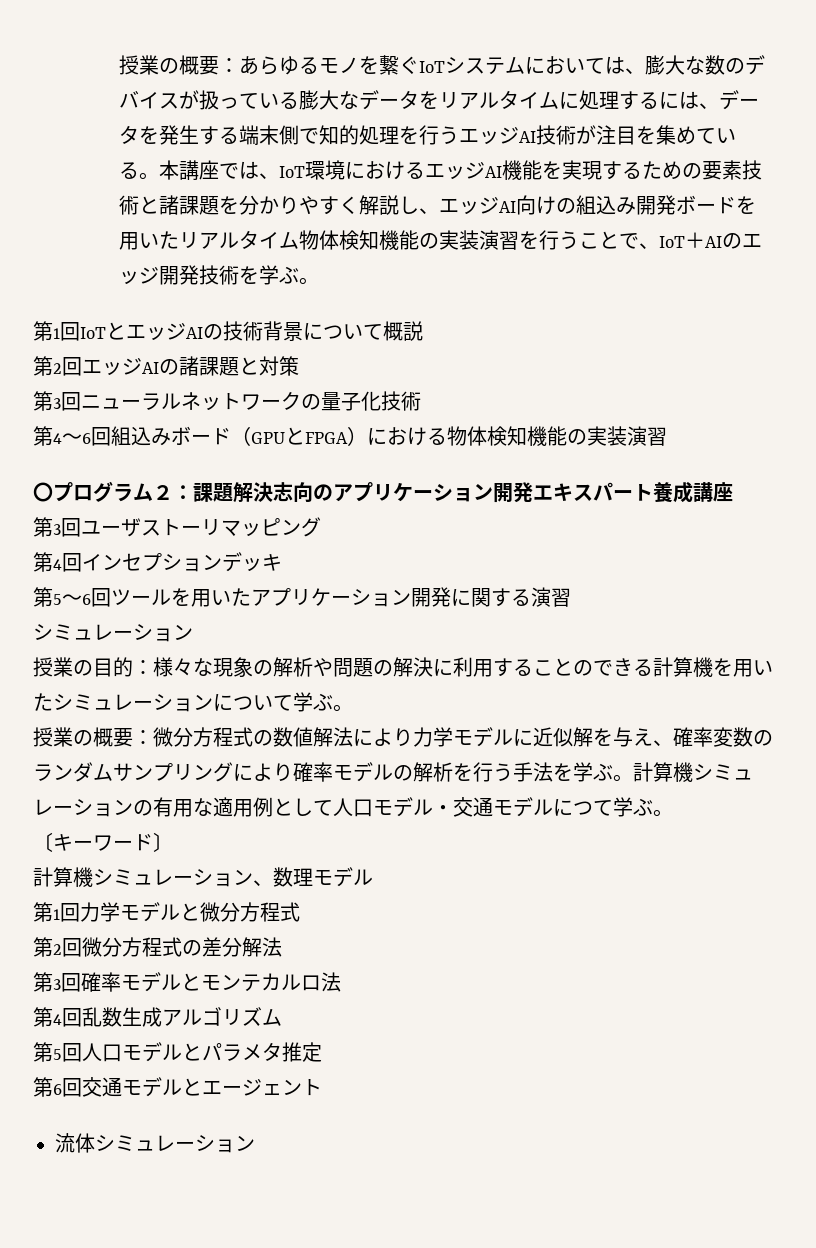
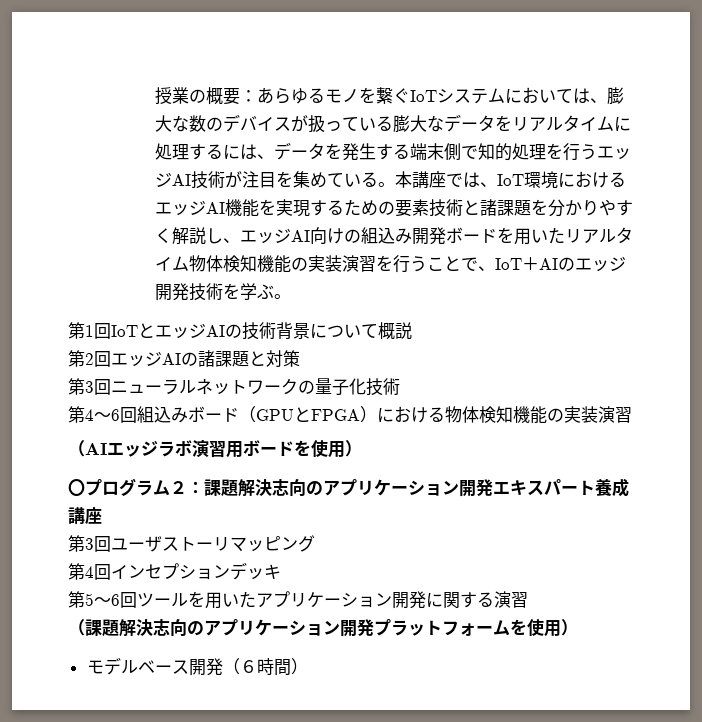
(667, 436) none -> [68,440,362,458] // （AIエッジラボ演習用ボードを使用）
[33,624,193,642] [33,657,773,677] [33,692,353,712] [33,727,773,747] [33,762,753,782] [33,797,673,817] [33,832,173,852] [33,867,373,887] [33,902,300,922] [33,937,282,957] [33,972,341,992] [33,1007,282,1027] [33,1042,322,1062] [33,1077,322,1097] [55,1133,255,1153] シミュレーション // 授業の目的：様々な現象の解析や問題の解決に利用することのできる計算機を用いたシミュレーションについて学ぶ。 // 授業の概要：微分方程式の数値解法により力学モデルに近似解を与え、確率変数のランダムサンプリングにより確率モデルの解析を行う手法を学ぶ。計算機シミュレーションの有用な適用例として人口モデル・交通モデルにつて学ぶ。 // 〔キーワード〕 // 計算機シミュレーション、数理モデル // 第1回力学モデルと微分方程式 // 第2回微分方程式の差分解法 // 第3回確率モデルとモンテカルロ法 // 第4回乱数生成アルゴリズム // 第5回人口モデルとパラメタ推定 // 第6回交通モデルとエージェント // 流体シミュレーション -> [68,619,578,637] [86,657,308,676] （課題解決志向のアプリケーション開発プラットフォームを使用） // モデルベース開発（６時間）

